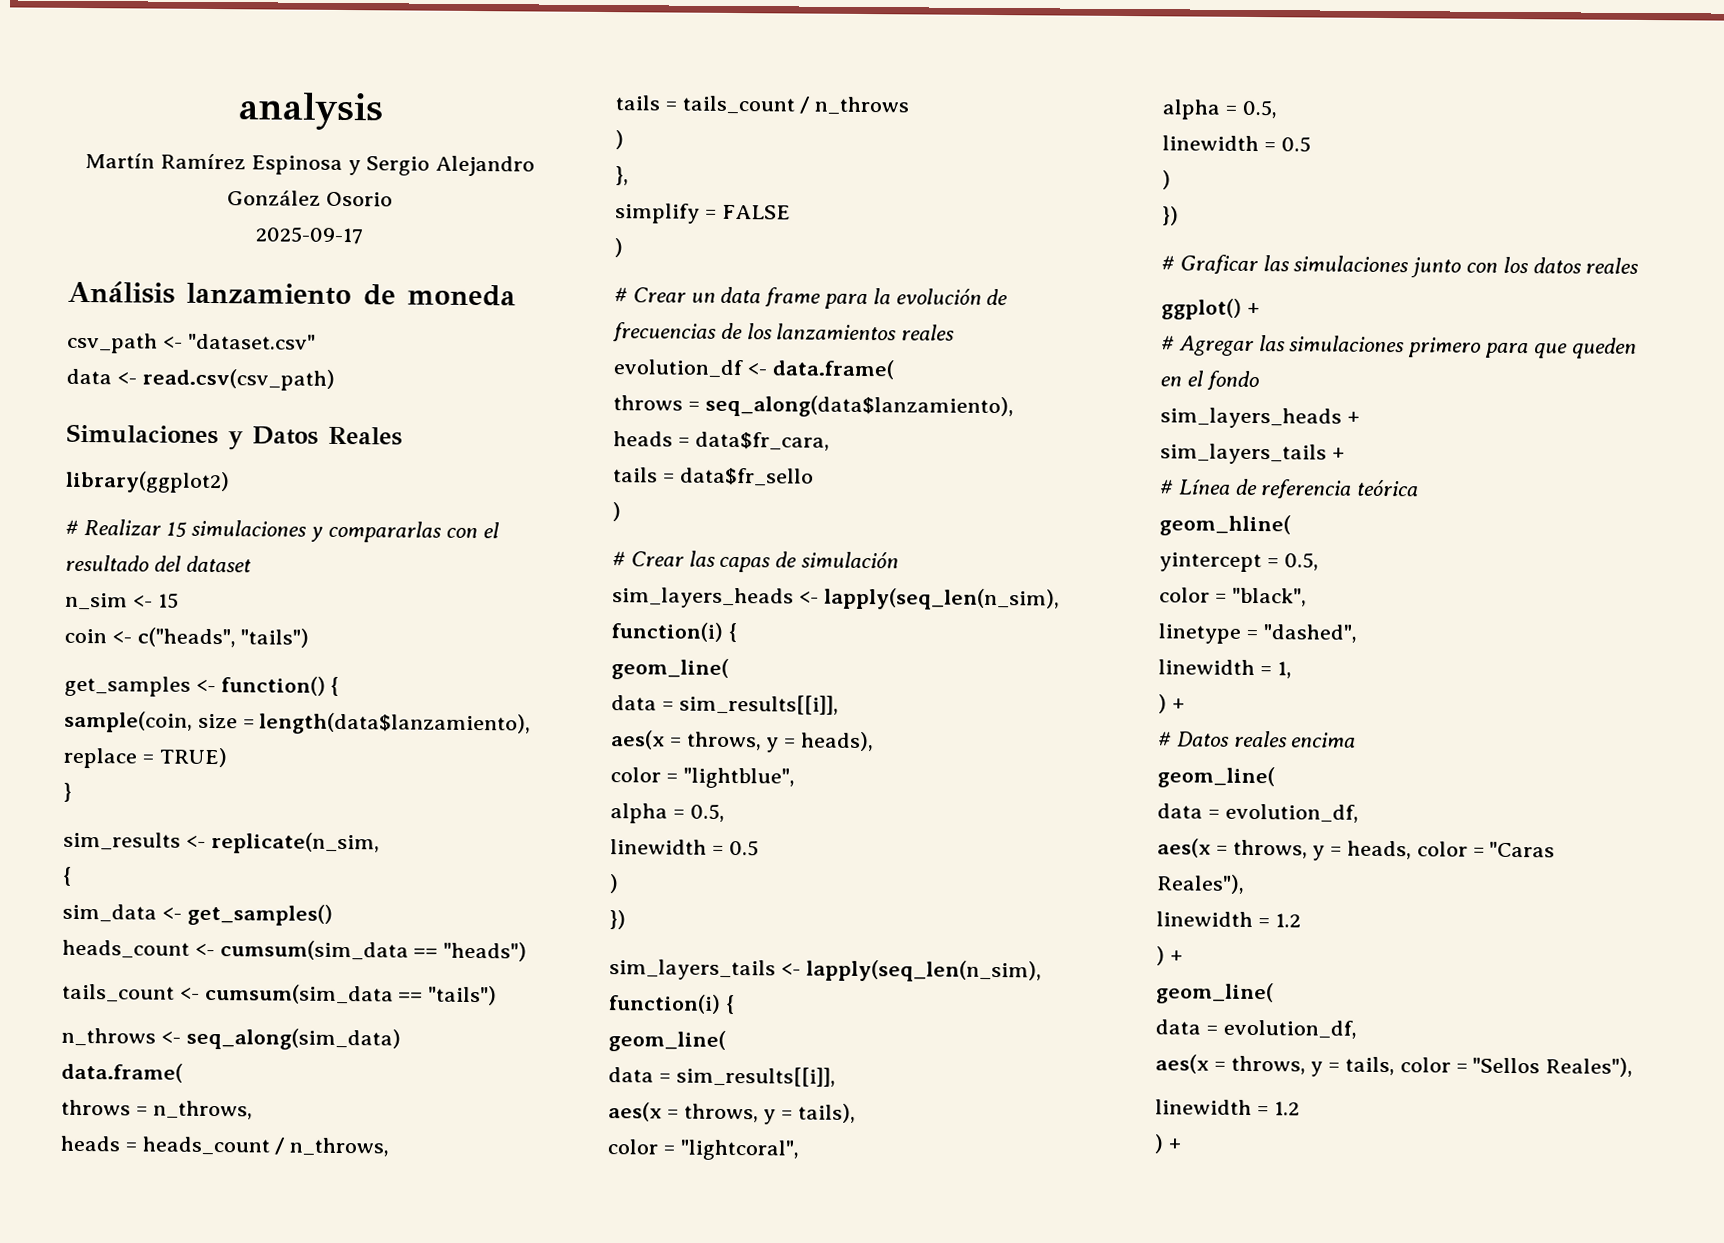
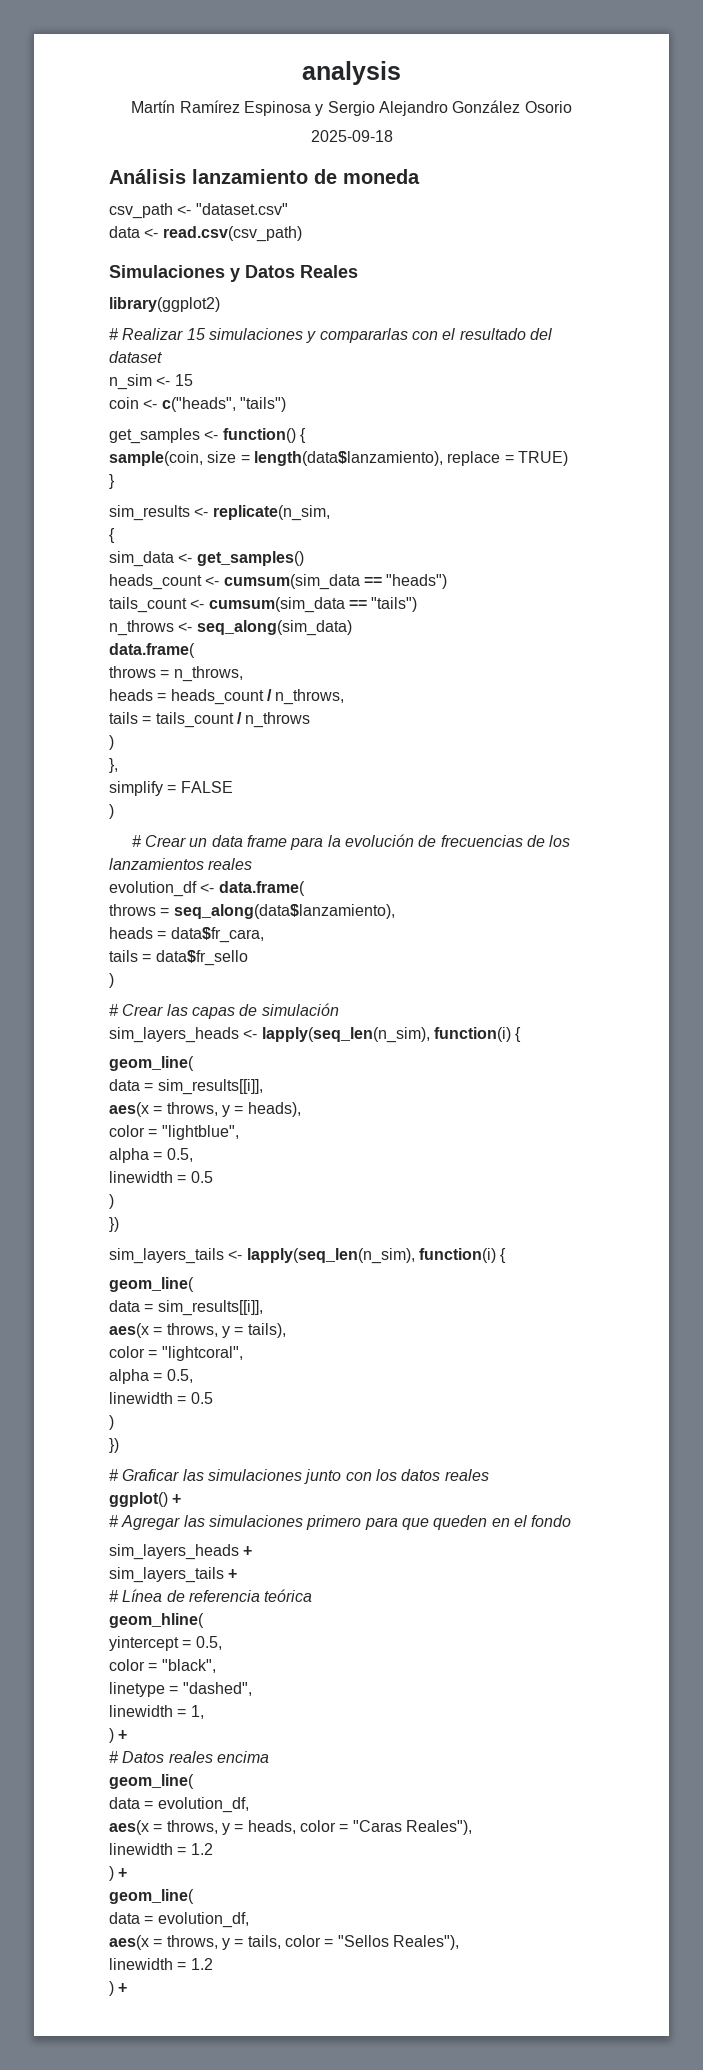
[255,226,364,245] 2025-09-17 -> [310,130,393,142] 2025-09-18

